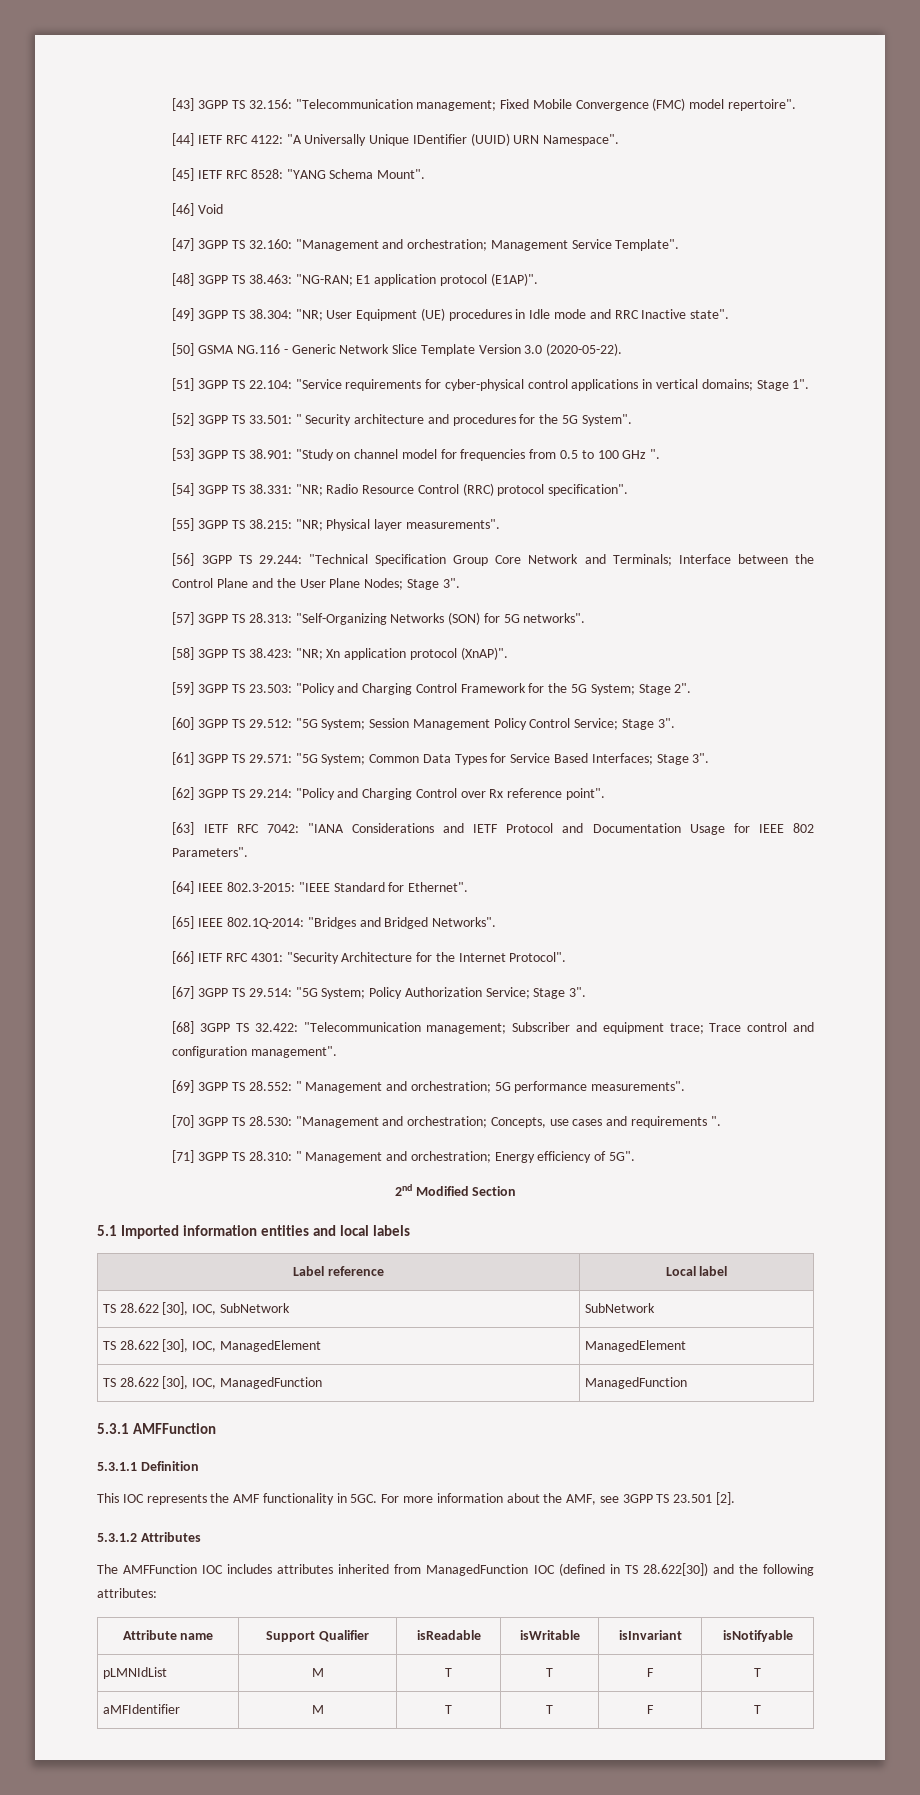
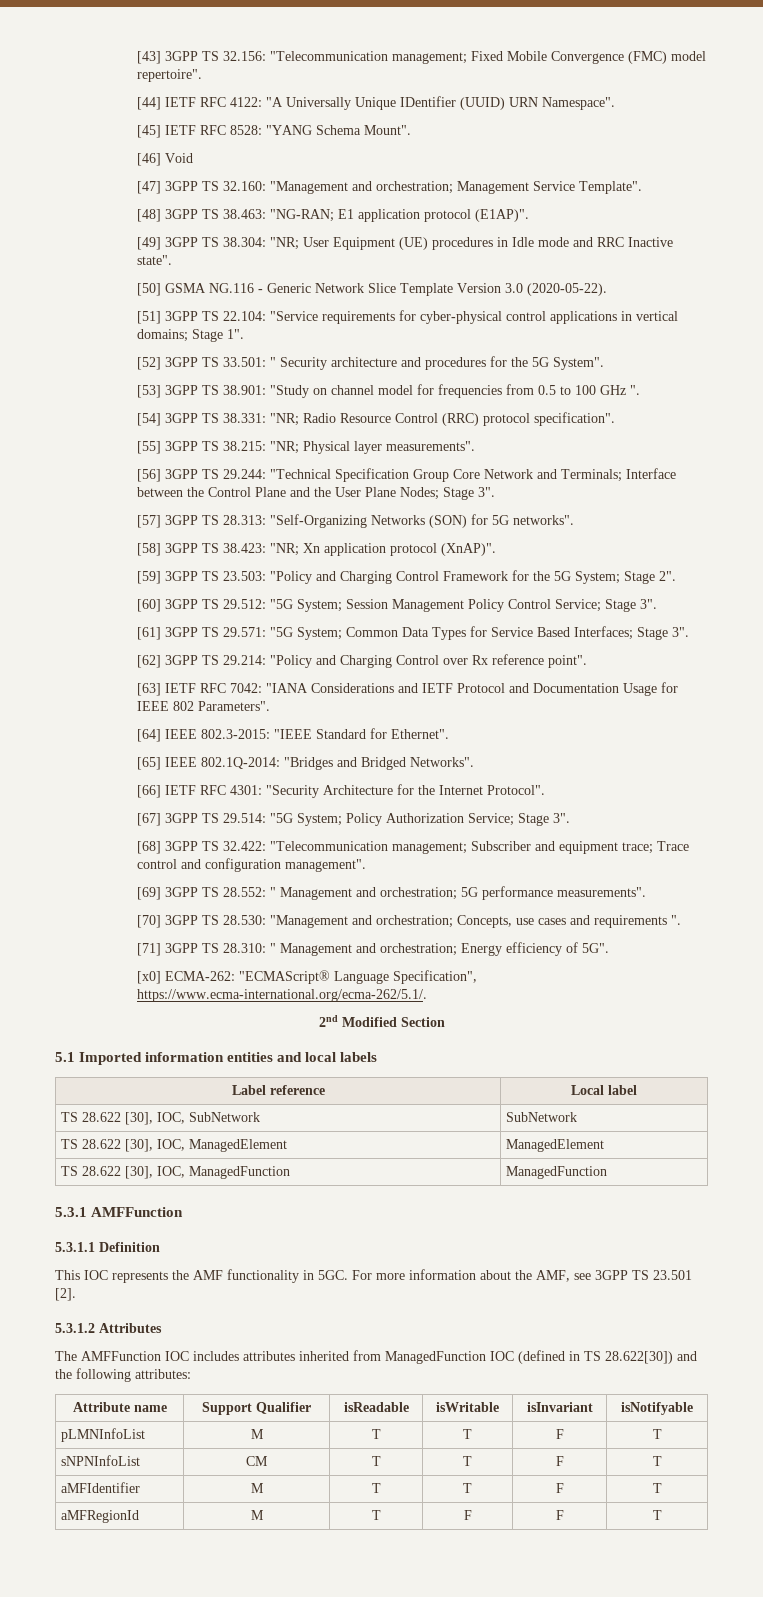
(636, 1156) none -> [136,970,477,984] [136,989,427,1002] // [x0] ECMA-262: "ECMAScript® Language Specification", https://www.ecma-international.org/ecma-262/5.1/.
[102,1667,167,1679] [311,1668,324,1677] [445,1668,452,1677] [546,1668,553,1677] [647,1668,654,1677] [754,1668,761,1677] pLMNIdList | M | T | T | F | T -> [60,1428,145,1442] [250,1429,264,1439] [371,1429,381,1439] [463,1429,472,1439] [555,1429,564,1439] [652,1429,662,1439] [60,1455,140,1466] [246,1456,268,1466] [371,1456,381,1466] [463,1456,472,1466] [555,1456,564,1466] [652,1456,662,1466] pLMNInfoList | M | T | T | F | T // sNPNInfoList | CM | T | T | F | T
(761, 1709) none -> [60,1510,139,1523] [250,1510,264,1520] [371,1510,381,1520] [463,1510,472,1520] [555,1510,564,1520] [652,1510,662,1520] // aMFRegionId | M | T | F | F | T

